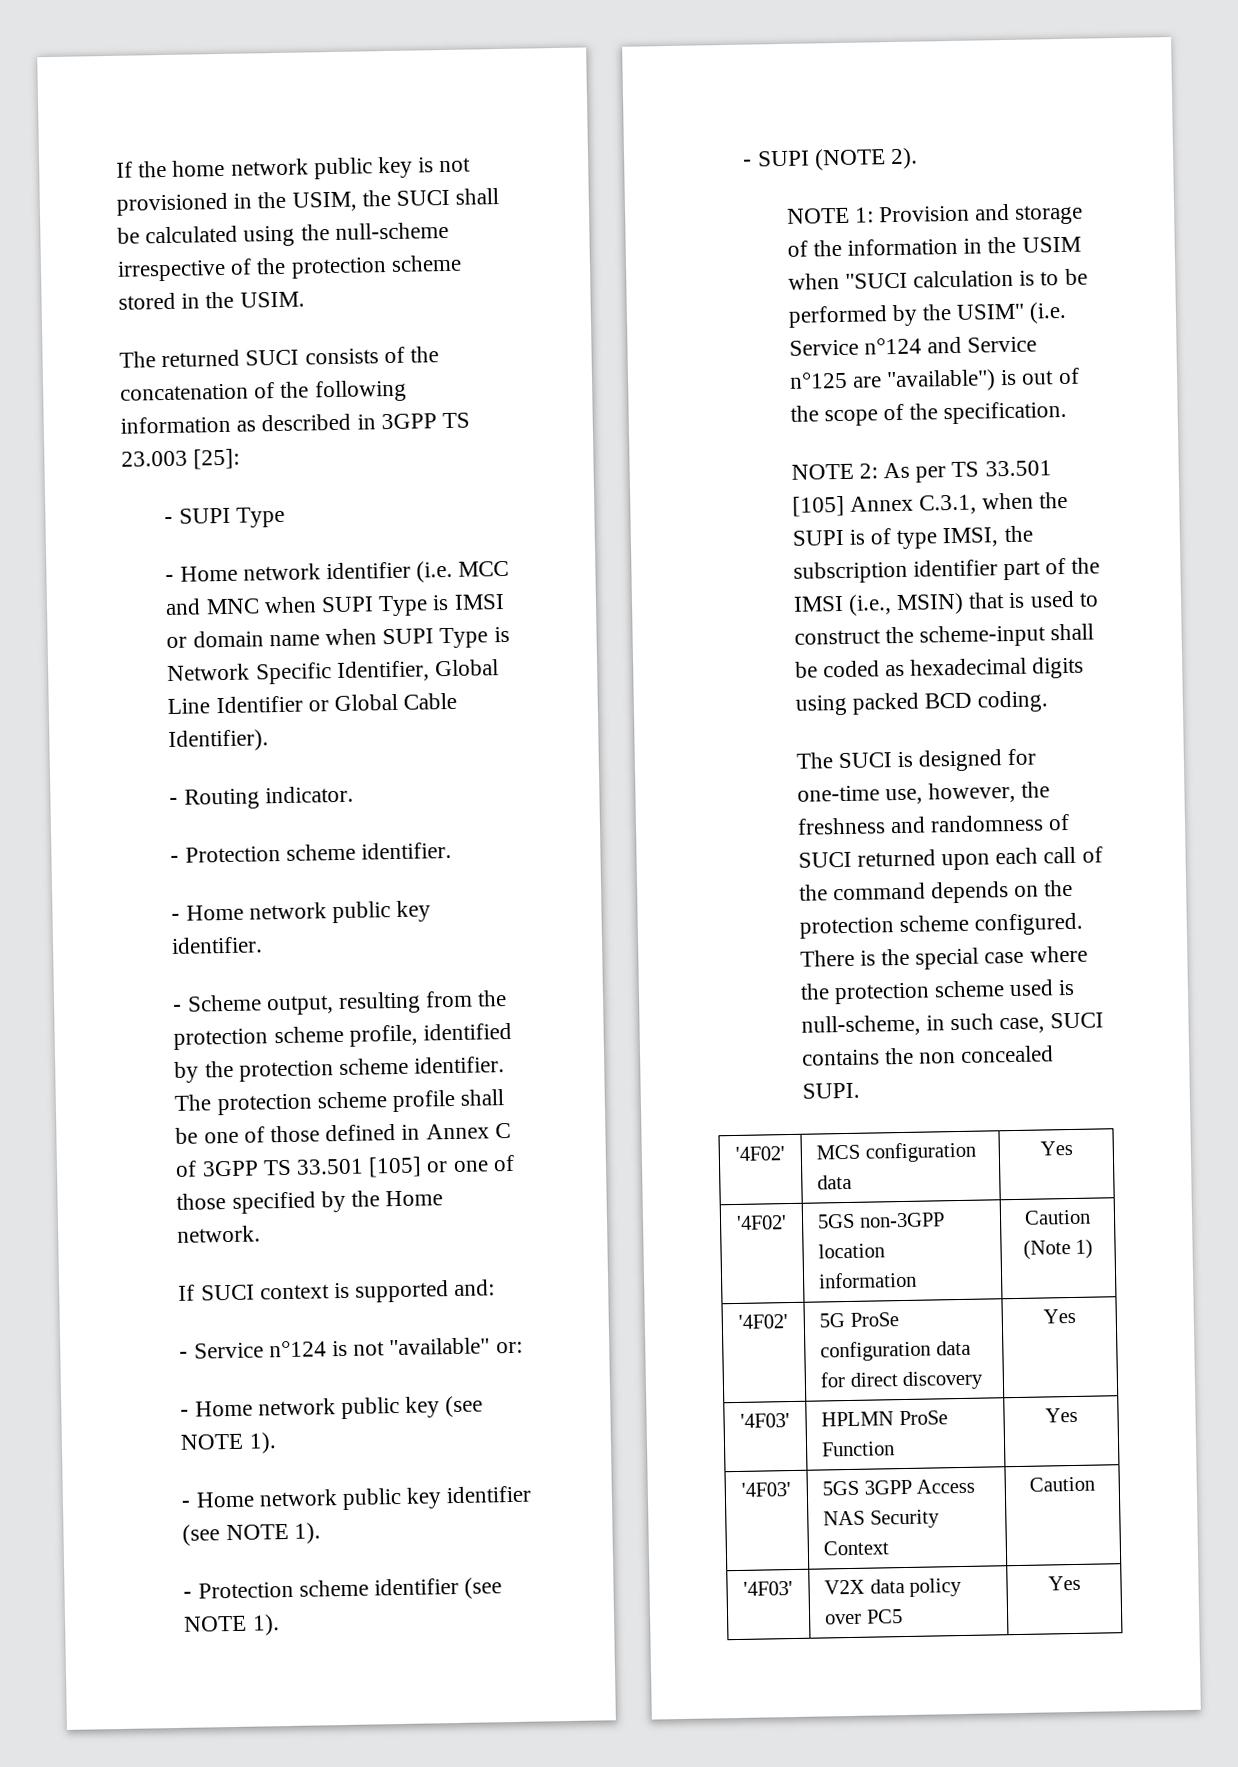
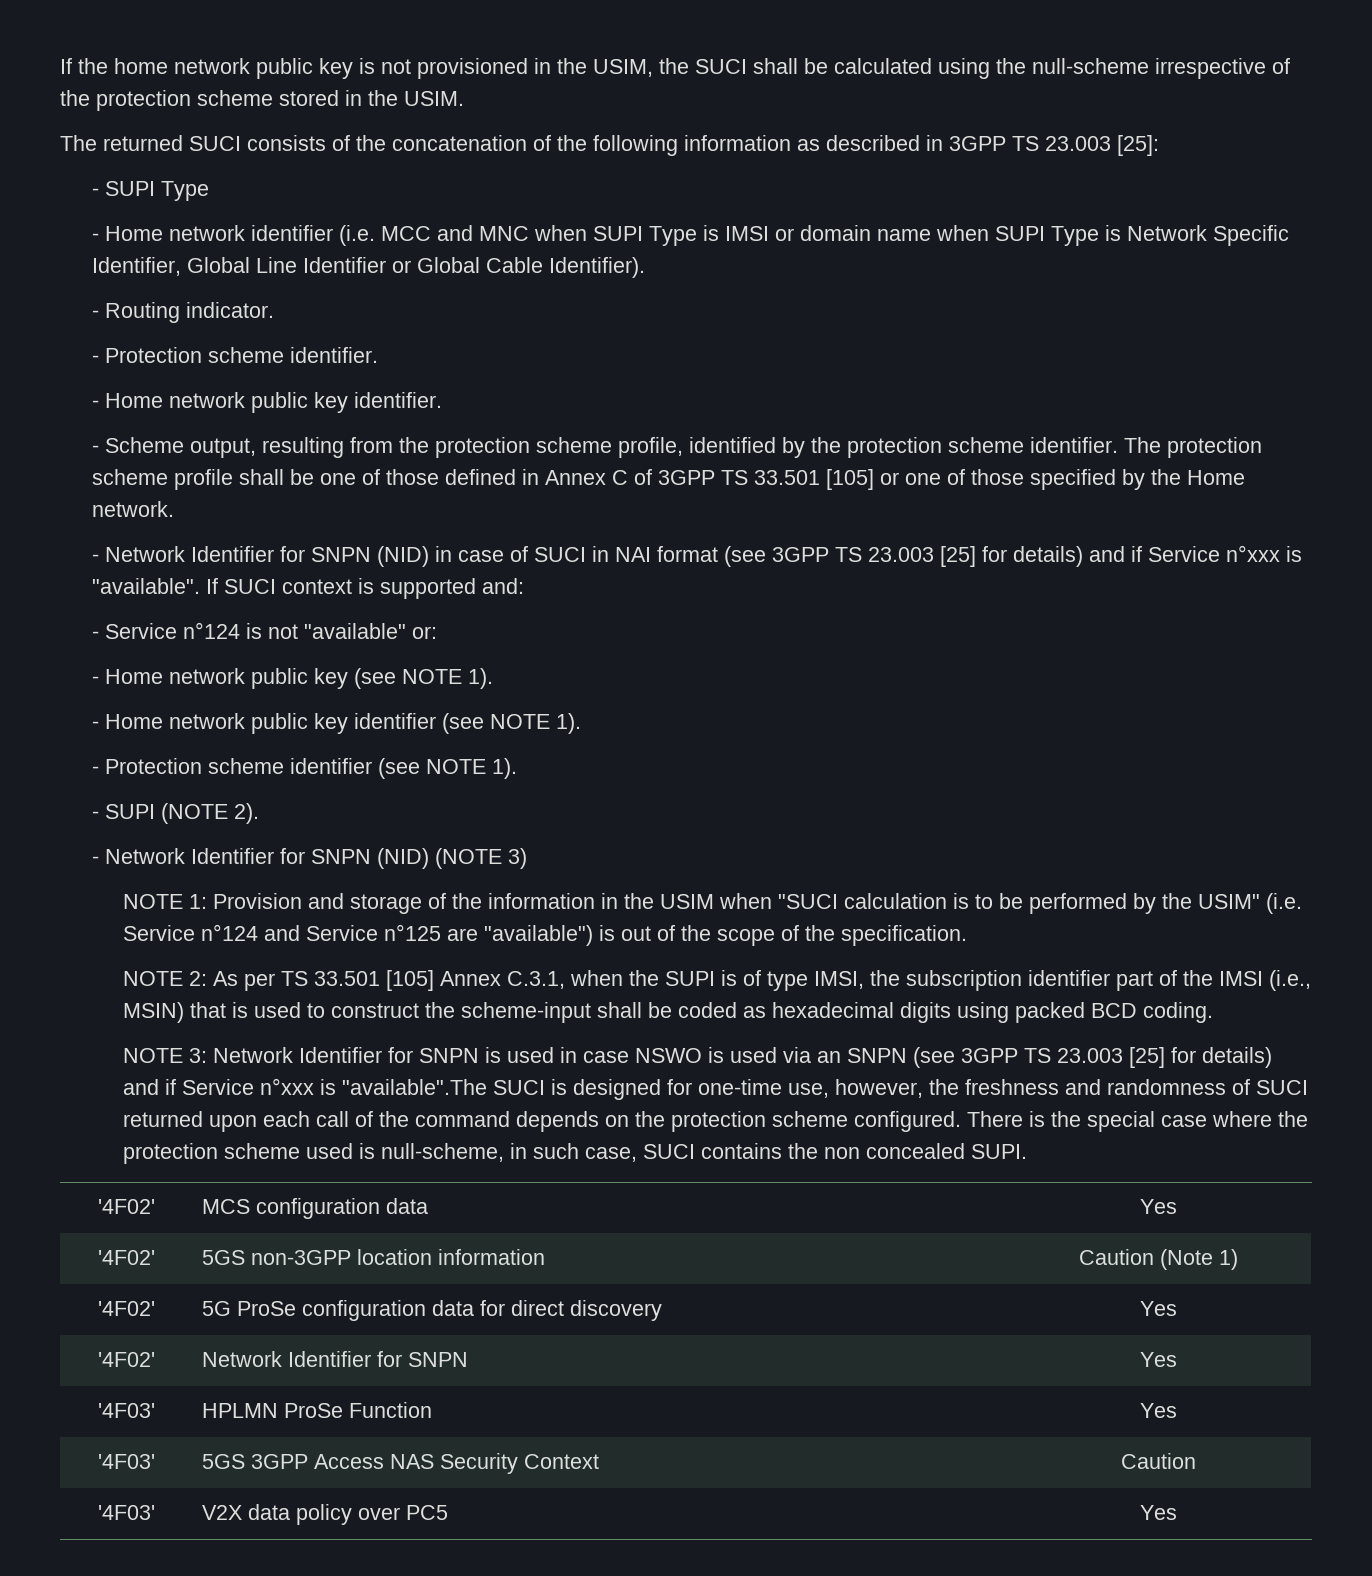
(262, 1234) none -> [91,545,1302,567] [91,578,200,594] - Network Identifier for SNPN (NID) in case of SUCI in NAI format (see 3GPP TS 23.003 [25] for details) and if Service n°xxx is "available".
(918, 158) none -> [91,848,527,869] // - Network Identifier for SNPN (NID) (NOTE 3)
[795,752,833,769] The -> [123,1047,1273,1068] [123,1078,488,1095] NOTE 3: Network Identifier for SNPN is used in case NSWO is used via an SNPN (see 3GPP TS 23.003 [25] for details) and if Service n°xxx is "available".The
(1076, 1316) none -> [97,1352,155,1367] [201,1351,468,1367] [1140,1352,1177,1367] // '4F02' | Network Identifier for SNPN | Yes

